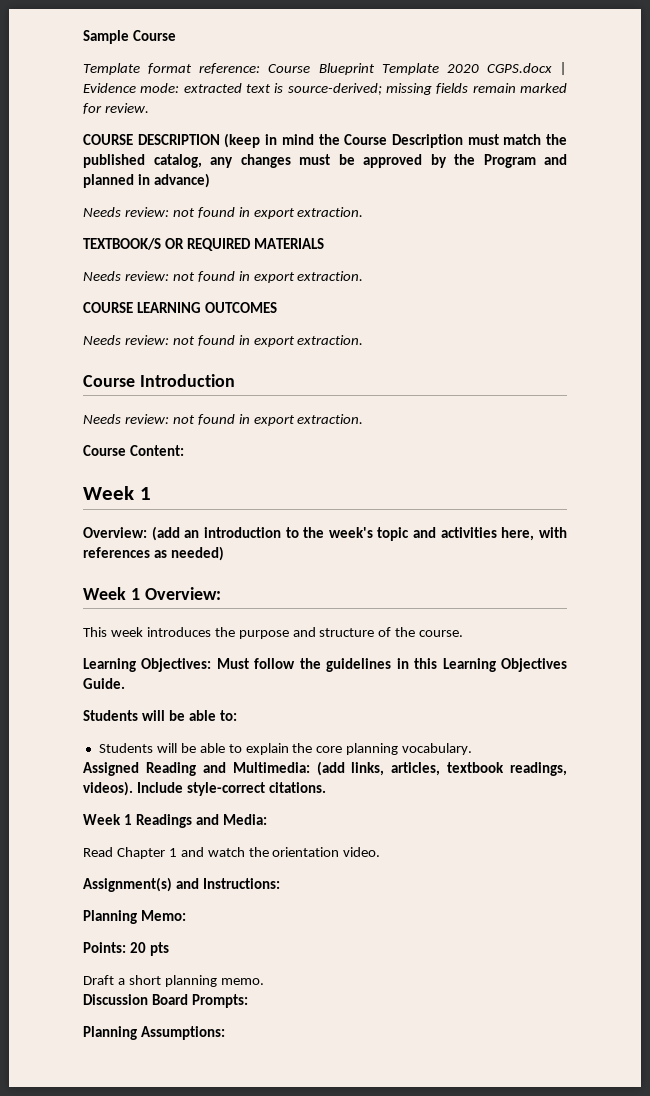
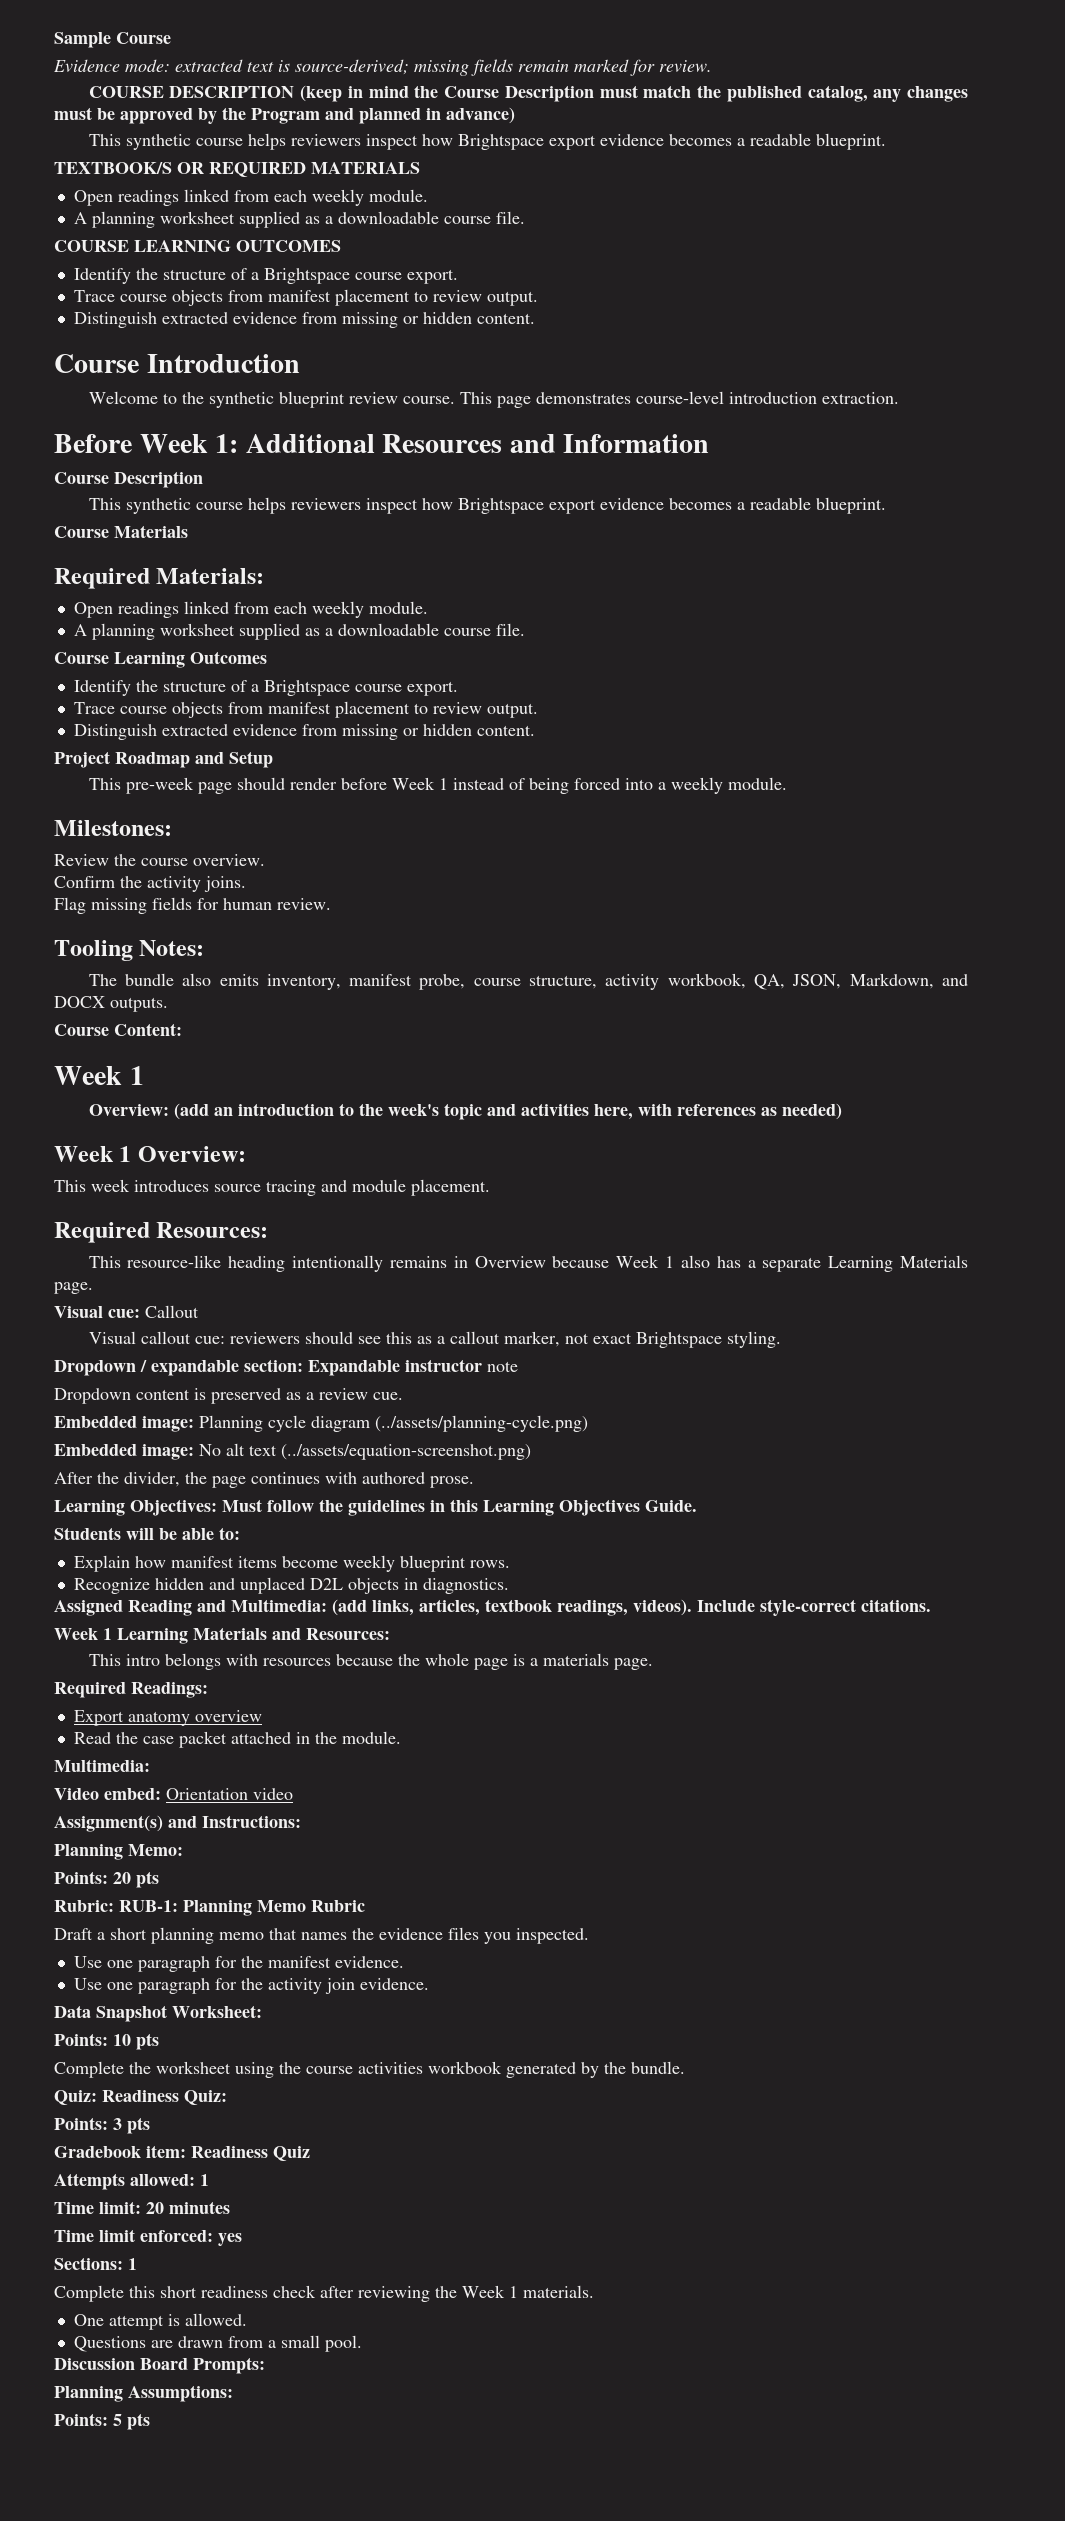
[83,62,567,75] Template format reference: Course Blueprint Template 2020 CGPS.docx | -> (171, 38) none
[83,207,364,219] [83,238,324,251] [83,271,364,283] [83,302,277,313] [83,335,364,347] [83,374,235,387] [83,414,364,426] Needs review: not found in export extraction. // TEXTBOOK/S OR REQUIRED MATERIALS // Needs review: not found in export extraction. // COURSE LEARNING OUTCOMES // Needs review: not found in export extraction. // Course Introduction // Needs review: not found in export extraction. -> [88,133,886,150] [54,162,420,177] [73,189,428,206] [73,211,525,228] [54,240,341,252] [73,268,458,284] [73,289,538,306] [73,312,535,328] [54,354,300,373] [88,391,899,408] [54,434,710,453] [54,471,203,488] [88,497,886,514] [54,525,188,538] [54,568,265,589] [73,601,428,618] [73,623,525,640] [54,651,267,668] [73,680,458,696] [73,701,538,718] [73,724,535,740] [54,751,273,768] [88,777,787,794] [54,820,172,836] [54,854,265,866] [54,876,246,892] [54,897,331,914] [54,940,205,961] [88,973,969,990] [54,996,168,1012] This synthetic course helps reviewers inspect how Brightspace export evidence becomes a readable blueprint. // TEXTBOOK/S OR REQUIRED MATERIALS // Open readings linked from each weekly module. // A planning worksheet supplied as a downloadable course file. // COURSE LEARNING OUTCOMES // Identify the structure of a Brightspace course export. // Trace course objects from manifest placement to review output. // Distinguish extracted evidence from missing or hidden content. // Course Introduction // Welcome to the synthetic blueprint review course. This page demonstrates course-level introduction extraction. // Before Week 1: Additional Resources and Information // Course Description // This synthetic course helps reviewers inspect how Brightspace export evidence becomes a readable blueprint. // Course Materials // Required Materials: // Open readings linked from each weekly module. // A planning worksheet supplied as a downloadable course file. // Course Learning Outcomes // Identify the structure of a Brightspace course export. // Trace course objects from manifest placement to review output. // Distinguish extracted evidence from missing or hidden content. // Project Roadmap and Setup // This pre-week page should render before Week 1 instead of being forced into a weekly module. // Milestones: // Review the course overview. // Confirm the activity joins. // Flag missing fields for human review. // Tooling Notes: // The bundle also emits inventory, manifest probe, course structure, activity workbook, QA, JSON, Markdown, and DOCX outputs.
[214,627,464,639] the purpose and structure of the course. -> [214,1179,490,1196] [54,1222,269,1243] [88,1255,968,1272] [54,1282,93,1294] [54,1305,199,1318] [88,1331,781,1348] [54,1359,518,1376] [54,1388,403,1404] [54,1415,588,1432] [54,1443,531,1460] [54,1472,474,1488] source tracing and module placement. // Required Resources: // This resource-like heading intentionally remains in Overview because Week 1 also has a separate Learning Materials page. // Visual cue: Callout // Visual callout cue: reviewers should see this as a callout marker, not exact Brightspace styling. // Dropdown / expandable section: Expandable instructor note // Dropdown content is preserved as a review cue. // Embedded image: Planning cycle diagram (../assets/planning-cycle.png) // Embedded image: No alt text (../assets/equation-screenshot.png) // After the divider, the page continues with authored prose.
[98,743,473,755] Students will be able to explain the core planning vocabulary. -> [73,1555,510,1572] [73,1577,509,1594] Explain how manifest items become weekly blueprint rows. // Recognize hidden and unplaced D2L objects in diagnostics.
[135,814,267,828] [83,847,381,859] Readings and Media: // Read Chapter 1 and watch the orientation video. -> [117,1627,390,1644] [88,1653,653,1670] [54,1682,208,1698] [73,1710,262,1726] [73,1731,401,1748] [54,1759,150,1772] [54,1788,293,1800] Learning Materials and Resources: // This intro belongs with resources because the whole page is a materials page. // Required Readings: // Export anatomy overview // Read the case packet attached in the module. // Multimedia: // Video embed: Orientation video
(169, 949) none -> [54,1900,365,1916] // Rubric: RUB-1: Planning Memo Rubric
[220,978,264,985] memo. -> [219,1927,589,1944] [73,1956,404,1972] [73,1978,429,1994] [54,2005,262,2022] [54,2033,159,2050] [54,2061,685,2078] [54,2090,227,2105] [54,2117,150,2134] [54,2145,310,2161] [54,2173,209,2190] [54,2201,230,2214] [54,2229,242,2246] [54,2257,137,2270] [54,2285,594,2302] [73,2313,247,2330] [73,2335,362,2352] memo that names the evidence files you inspected. // Use one paragraph for the manifest evidence. // Use one paragraph for the activity join evidence. // Data Snapshot Worksheet: // Points: 10 pts // Complete the worksheet using the course activities workbook generated by the bundle. // Quiz: Readiness Quiz: // Points: 3 pts // Gradebook item: Readiness Quiz // Attempts allowed: 1 // Time limit: 20 minutes // Time limit enforced: yes // Sections: 1 // Complete this short readiness check after reviewing the Week 1 materials. // One attempt is allowed. // Questions are drawn from a small pool.
(225, 1033) none -> [54,2413,150,2430] // Points: 5 pts

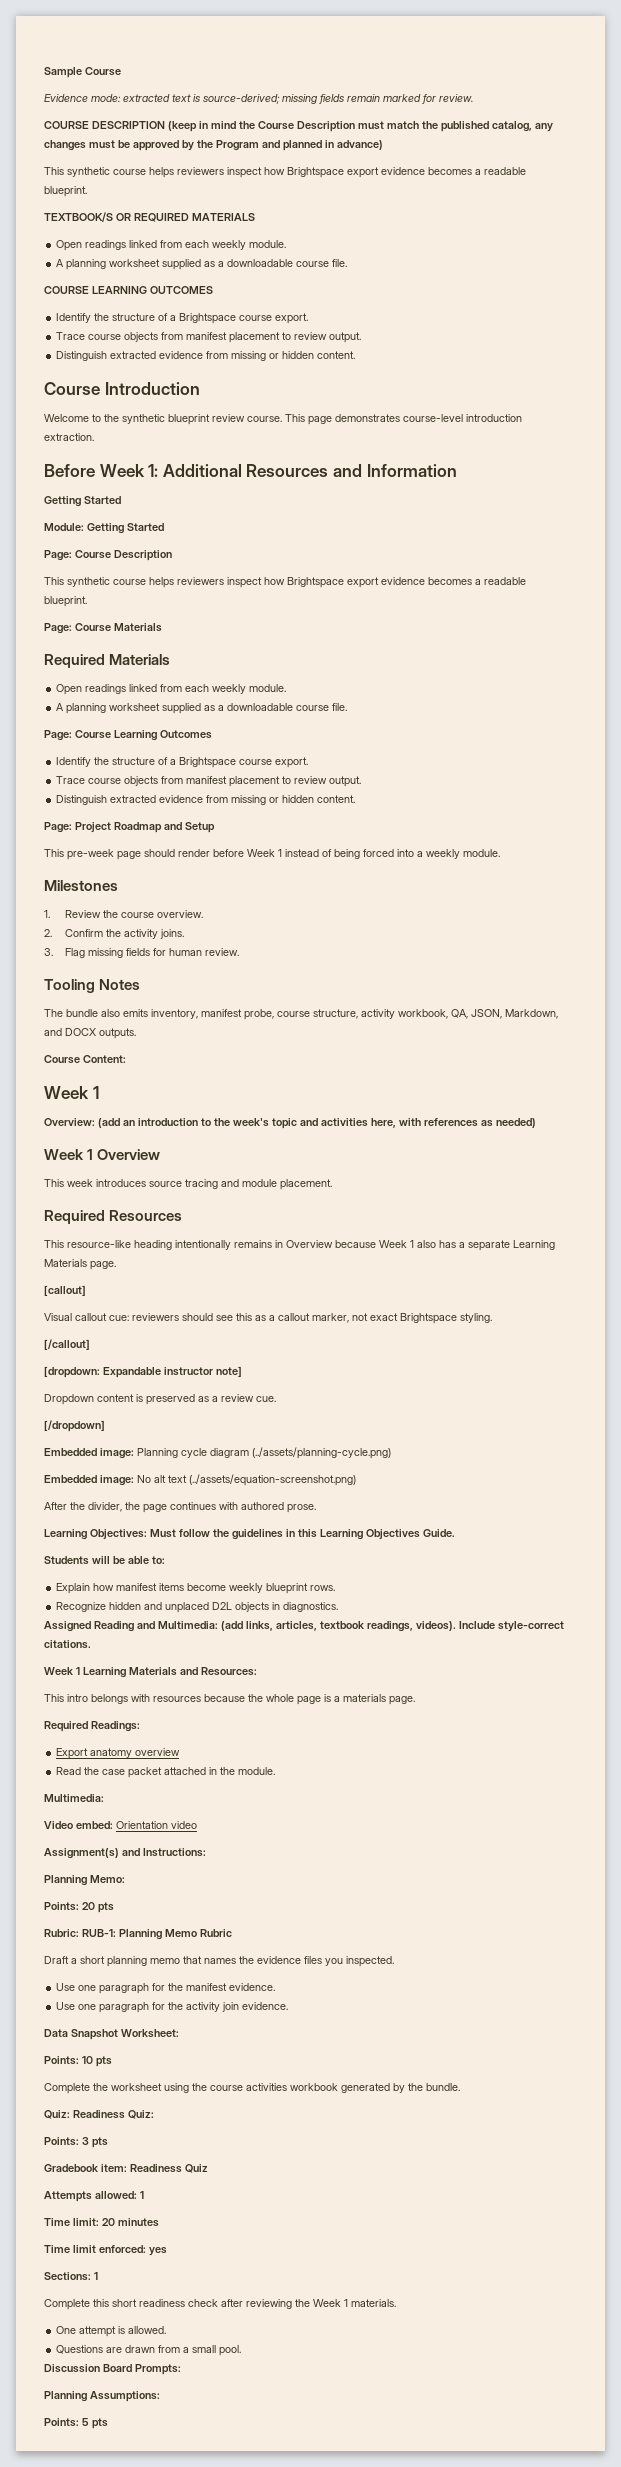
(710, 443) none -> [44,496,121,507] [44,523,164,534] [44,550,72,561] Getting Started // Module: Getting Started // Page:
(886, 505) none -> [44,623,72,634] Page:
[156,568,265,584] Materials: -> [109,654,171,665] Materials
(525, 629) none -> [44,730,72,741] Page:
(535, 730) none -> [44,822,72,833] Page:
[54,820,172,836] Milestones: // -> [44,880,118,891] [44,910,50,918] Milestones // 1.
(265, 860) none -> [44,929,52,937] 2.
(246, 884) none -> [44,948,53,956] 3.
[139,940,205,956] Notes: -> [99,979,141,990] Notes
[137,1146,246,1162] Overview: -> [97,1149,161,1160] Overview
[156,1222,269,1238] Resources: -> [109,1210,183,1221] Resources
[54,1305,199,1318] Visual cue: Callout -> [44,1285,86,1296] [callout]
[54,1359,303,1376] Dropdown / expandable section: -> [44,1339,90,1350] [44,1366,100,1378] [/callout] // [dropdown:
[487,1361,518,1372] note -> [216,1366,242,1377] note]
(403, 1396) none -> [44,1420,105,1432] // [/dropdown]

